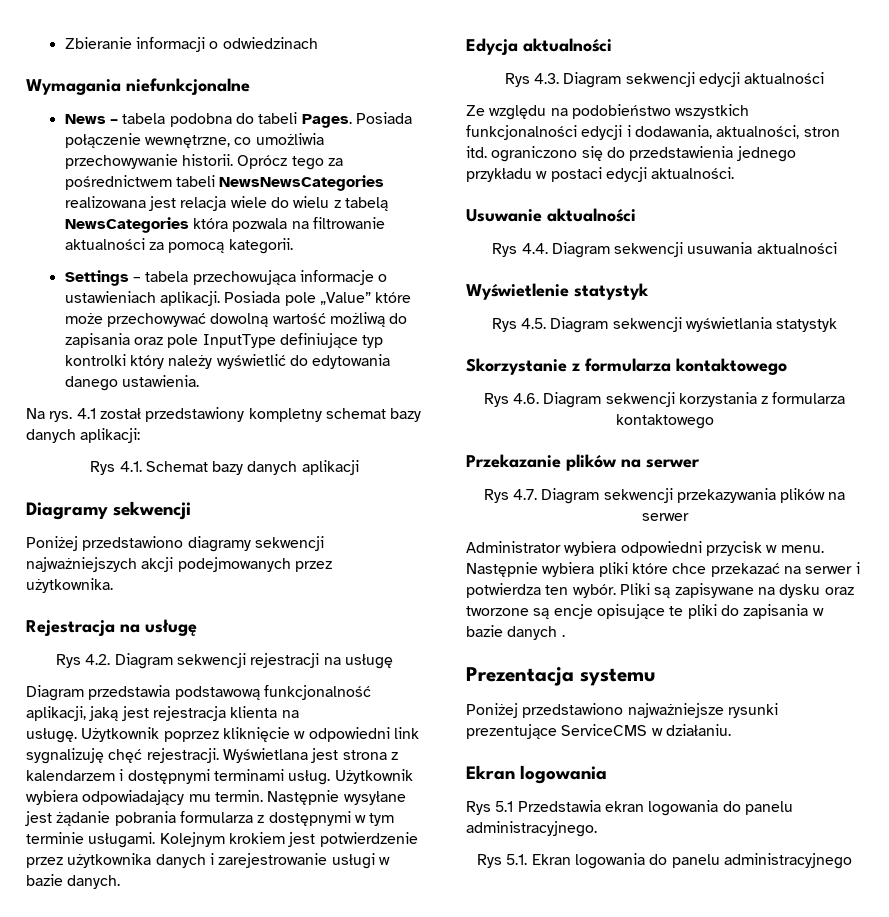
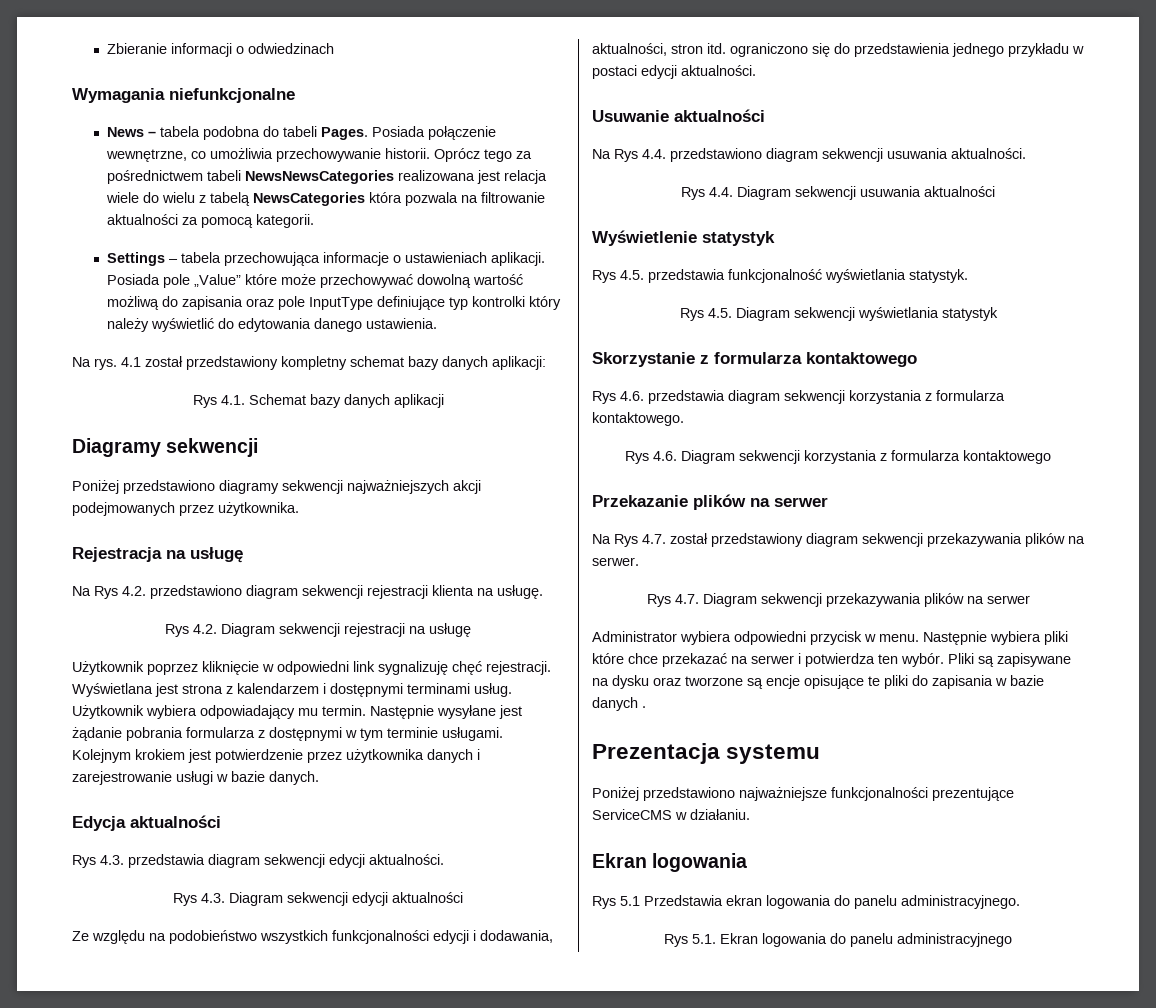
(197, 627) none -> [72,585,543,599] // Na Rys 4.2. przedstawiono diagram sekwencji rejestracji klienta na usługę.
[26,685,371,701] [26,706,299,721] [26,728,77,743] Diagram przedstawia podstawową funkcjonalność aplikacji, jaką jest rejestracja klienta na // usługę. -> (471, 630) none
(612, 45) none -> [72,854,444,868] // Rys 4.3. przedstawia diagram sekwencji edycji aktualności.
(636, 215) none -> [592,148,1026,162] // Na Rys 4.4. przedstawiono diagram sekwencji usuwania aktualności.
(649, 291) none -> [592,269,968,283] // Rys 4.5. przedstawia funkcjonalność wyświetlania statystyk.
(787, 366) none -> [592,390,1005,404] [592,412,684,426] // Rys 4.6. przedstawia diagram sekwencji korzystania z formularza kontaktowego.
(700, 463) none -> [592,533,1085,547] [592,557,639,566] // Na Rys 4.7. został przedstawiony diagram sekwencji przekazywania plików na serwer.
[727,703,778,718] rysunki -> [831,787,928,801] funkcjonalności

